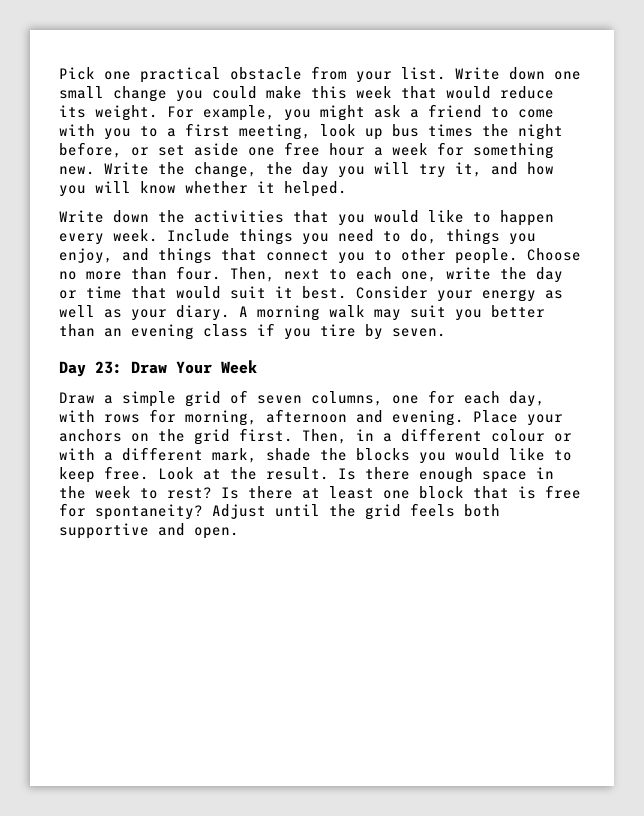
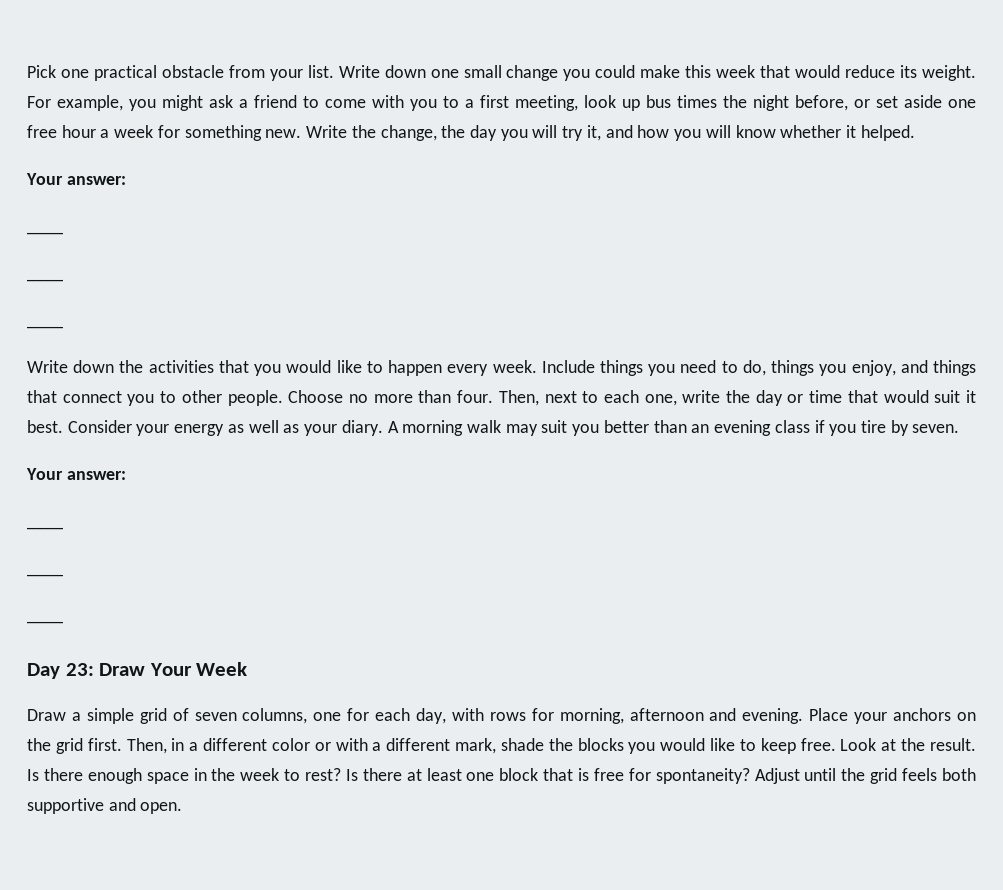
(347, 189) none -> [26,173,126,185] [27,232,63,235] [27,279,63,282] [27,326,63,329] // Your answer: // ____ // ____ // ____
(446, 332) none -> [26,468,126,480] [27,527,63,530] [27,574,63,577] [27,621,63,624] // Your answer: // ____ // ____ // ____
[491,429,545,442] colour -> [271,738,310,751] color

